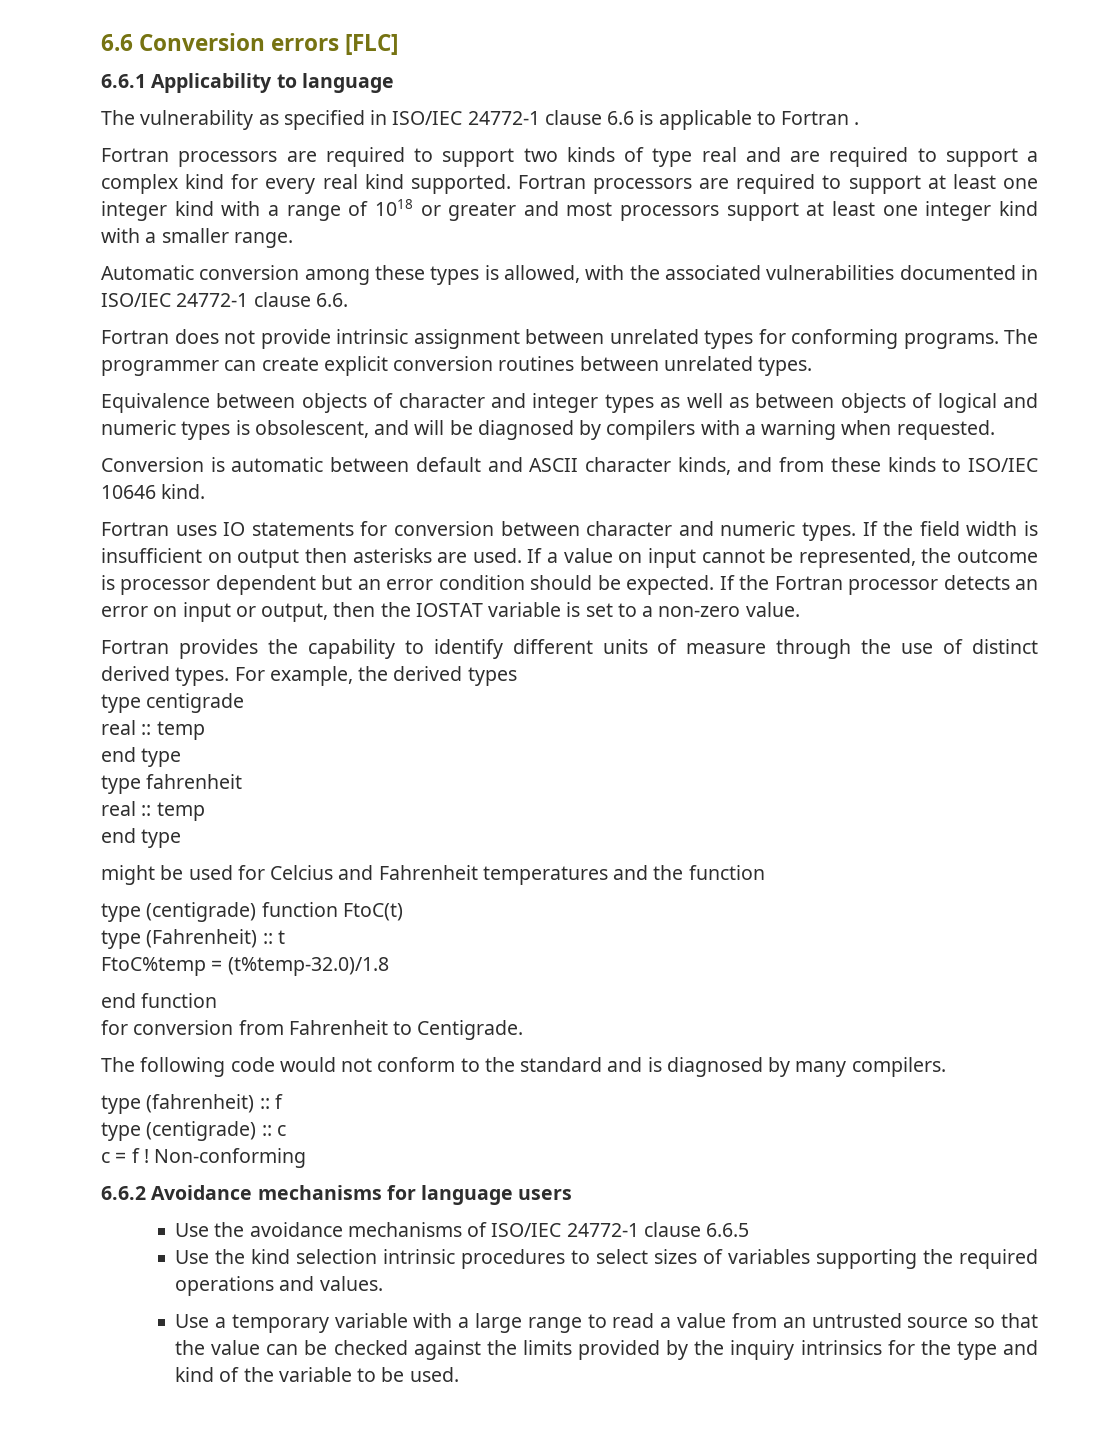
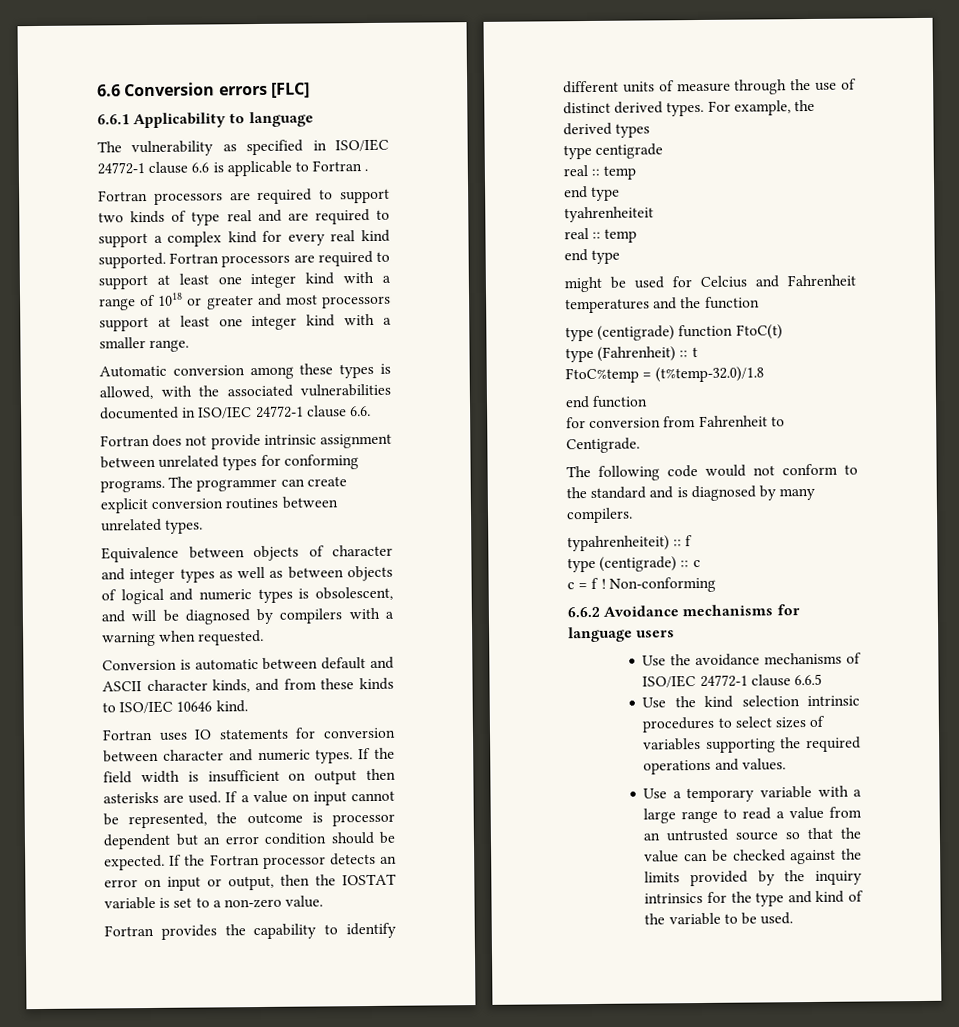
[101,774,243,794] type fahrenheit -> [564,206,654,223] tyahrenheiteit
[101,1094,255,1114] type (fahrenheit) -> [567,535,670,552] typahrenheiteit)

